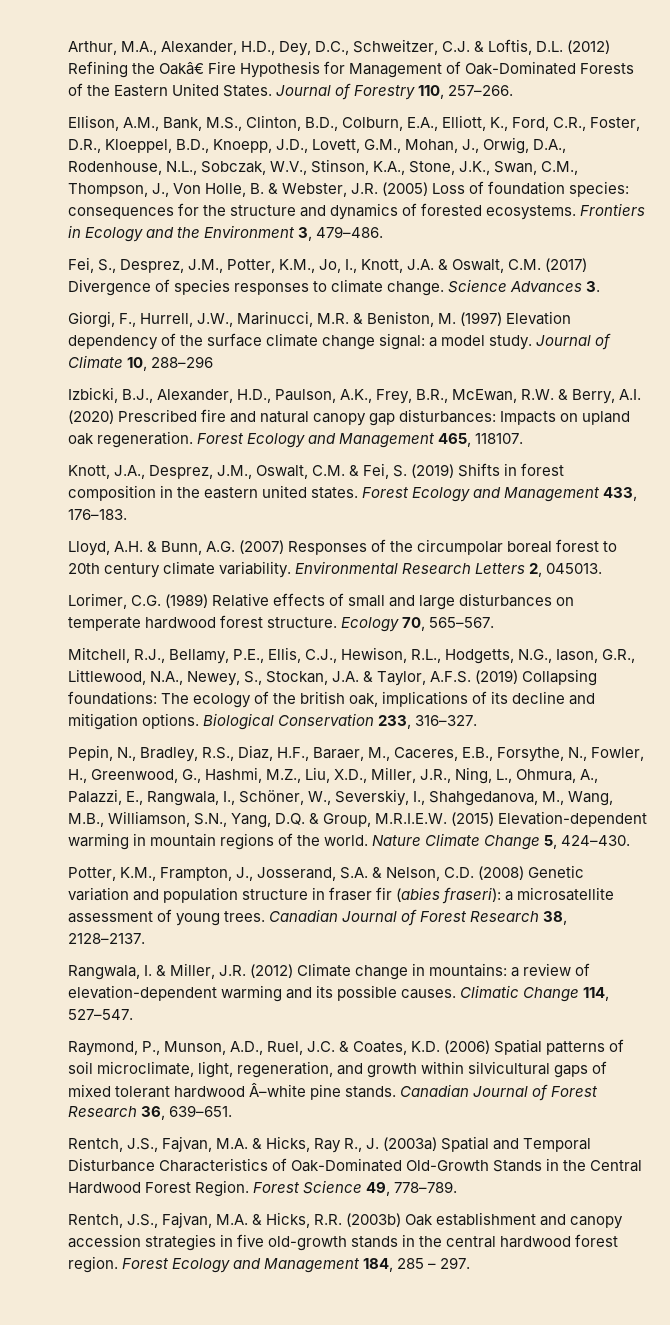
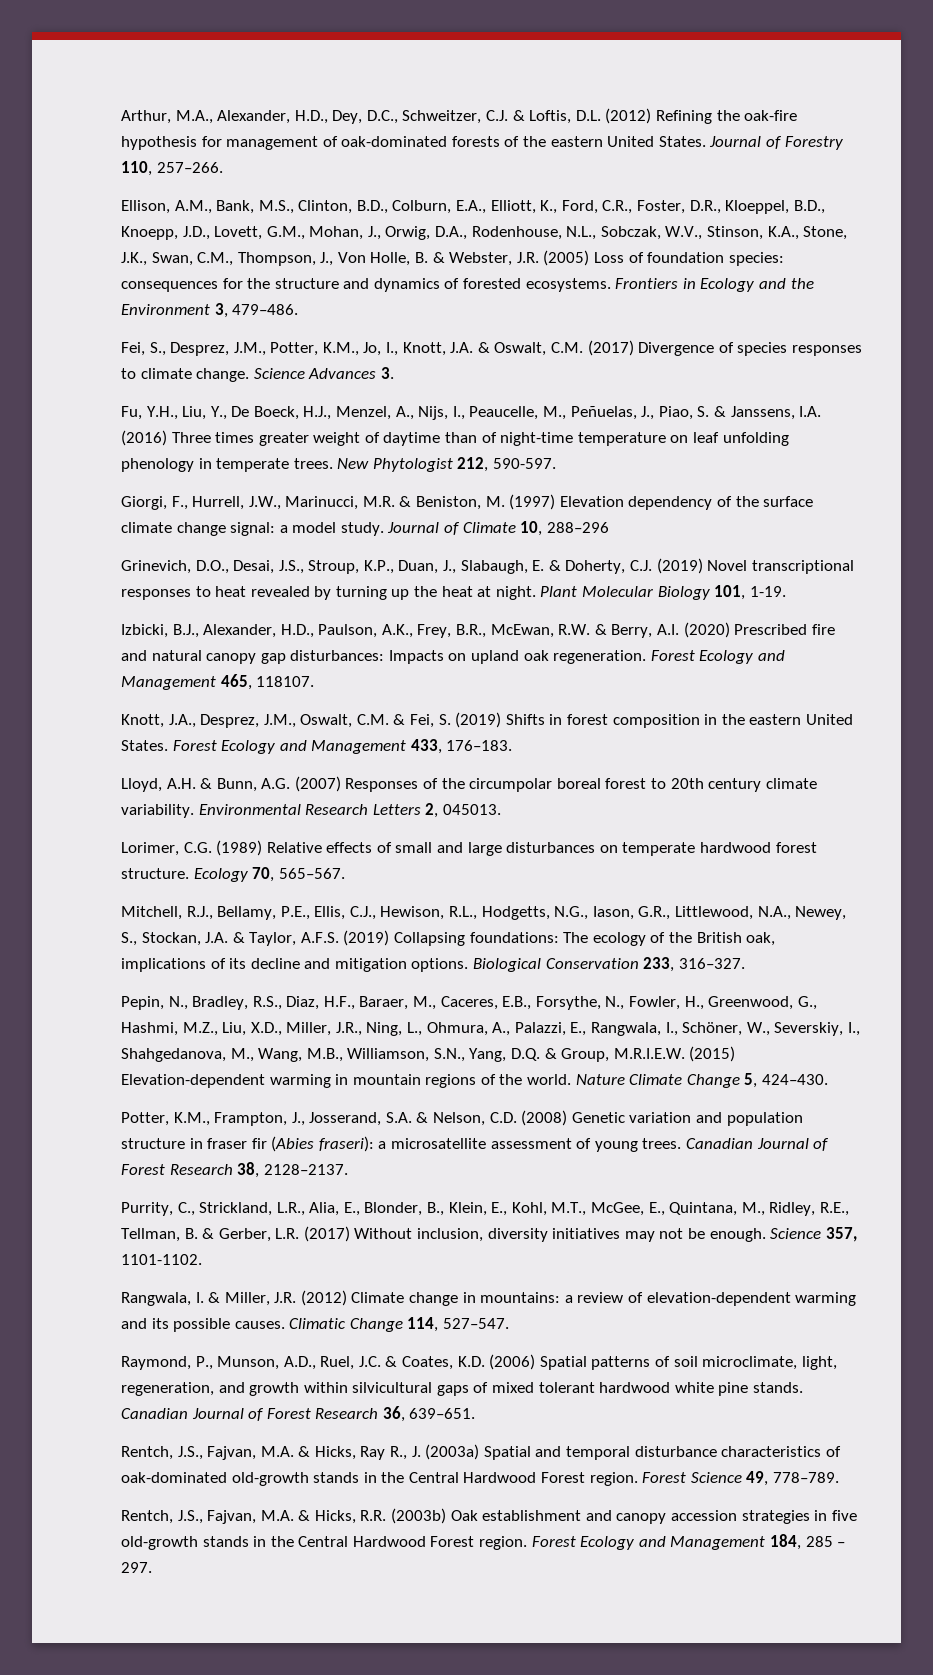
[158,61,635,78] [67,83,168,97] Oakâ€ Fire Hypothesis for Management of Oak-Dominated Forests of the Eastern -> [744,110,798,121] [120,136,603,150] oak-fire hypothesis for management of oak-dominated forests of the eastern
(601, 286) none -> [120,406,822,420] [120,430,789,446] [120,457,557,472] // Fu, Y.H., Liu, Y., De Boeck, H.J., Menzel, A., Nijs, I., Peaucelle, M., Peñuelas, J., Piao, S. & Janssens, I.A. (2016) Three times greater weight of daytime than of night-time temperature on leaf unfolding phenology in temperate trees. New Phytologist 212, 590-597.
(213, 362) none -> [120,558,854,574] [120,585,786,600] // Grinevich, D.O., Desai, J.S., Stroup, K.P., Duan, J., Slabaugh, E. & Doherty, C.J. (2019) Novel transcriptional responses to heat revealed by turning up the heat at night. Plant Molecular Biology 101, 1-19.
[262,485,359,499] united states. -> [805,714,853,725] [120,740,168,751] United States.
[300,691,346,704] british -> [696,932,742,943] British
[396,887,441,902] (abies -> [271,1136,315,1152] (Abies
(145, 938) none -> [120,1202,849,1216] [120,1226,857,1242] [120,1254,202,1265] // Purrity, C., Strickland, L.R., Alia, E., Blonder, B., Klein, E., Kohl, M.T., McGee, E., Quintana, M., Ridley, R.E., Tellman, B. & Gerber, L.R. (2017) Without inclusion, diversity initiatives may not be enough. Science 357, 1101-1102.
[248,1082,306,1097] Â–white -> [674,1382,714,1393] white
[523,1138,592,1152] [67,1158,643,1172] [67,1180,249,1197] Temporal Disturbance Characteristics of Oak-Dominated Old-Growth Stands in the Central Hardwood Forest Region. -> [566,1446,841,1460] [120,1472,638,1486] temporal disturbance characteristics of oak-dominated old-growth stands in the Central Hardwood Forest region.
[446,1234,619,1248] central hardwood forest -> [298,1536,475,1547] Central Hardwood Forest

